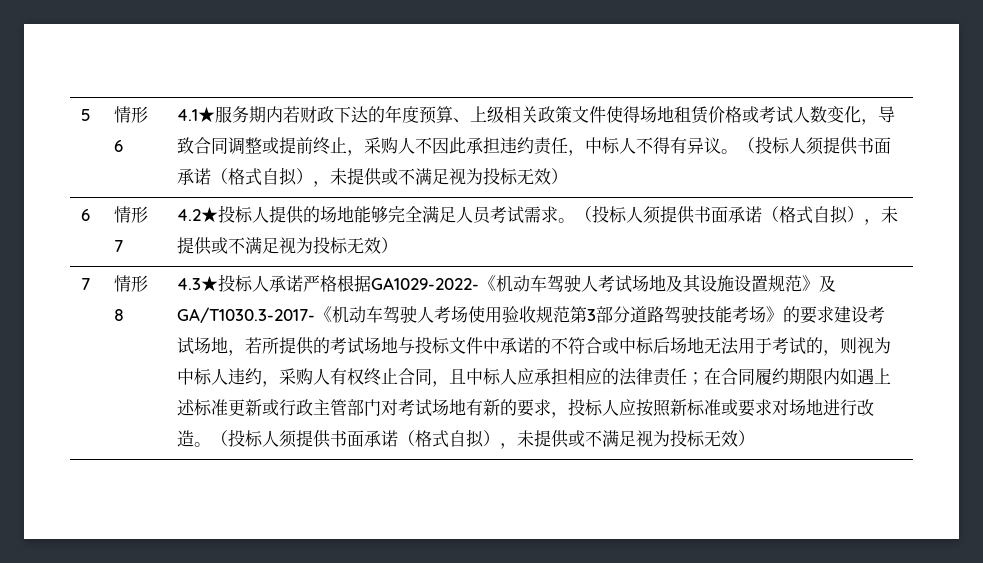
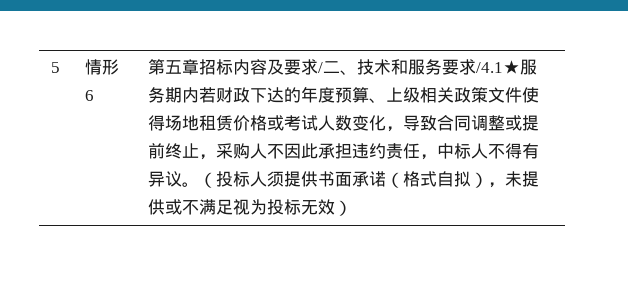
[177,107,216,123] 4.1★ -> [148,59,521,75] 第五章招标内容及要求/二、技术和服务要求/4.1★
[81,209,91,221] [114,206,149,223] [114,240,124,252] [177,205,899,225] [177,236,399,255] [81,278,91,290] [114,275,149,292] [114,309,125,321] [177,274,837,293] [177,306,886,324] [177,336,892,356] [177,368,892,387] [177,398,875,418] [177,429,756,449] // 6 | 情形7 | 4.2★投标人提供的场地能够完全满足人员考试需求。（投标人须提供书面承诺（格式自拟），未提供或不满足视为投标无效） // 7 | 情形8 | 4.3★投标人承诺严格根据GA1029-2022-《机动车驾驶人考试场地及其设施设置规范》及GA/T1030.3-2017-《机动车驾驶人考场使用验收规范第3部分道路驾驶技能考场》的要求建设考试场地，若所提供的考试场地与投标文件中承诺的不符合或中标后场地无法用于考试的，则视为中标人违约，采购人有权终止合同，且中标人应承担相应的法律责任；在合同履约期限内如遇上述标准更新或行政主管部门对考试场地有新的要求，投标人应按照新标准或要求对场地进行改造。（投标人须提供书面承诺（格式自拟），未提供或不满足视为投标无效） -> (353, 208) none

